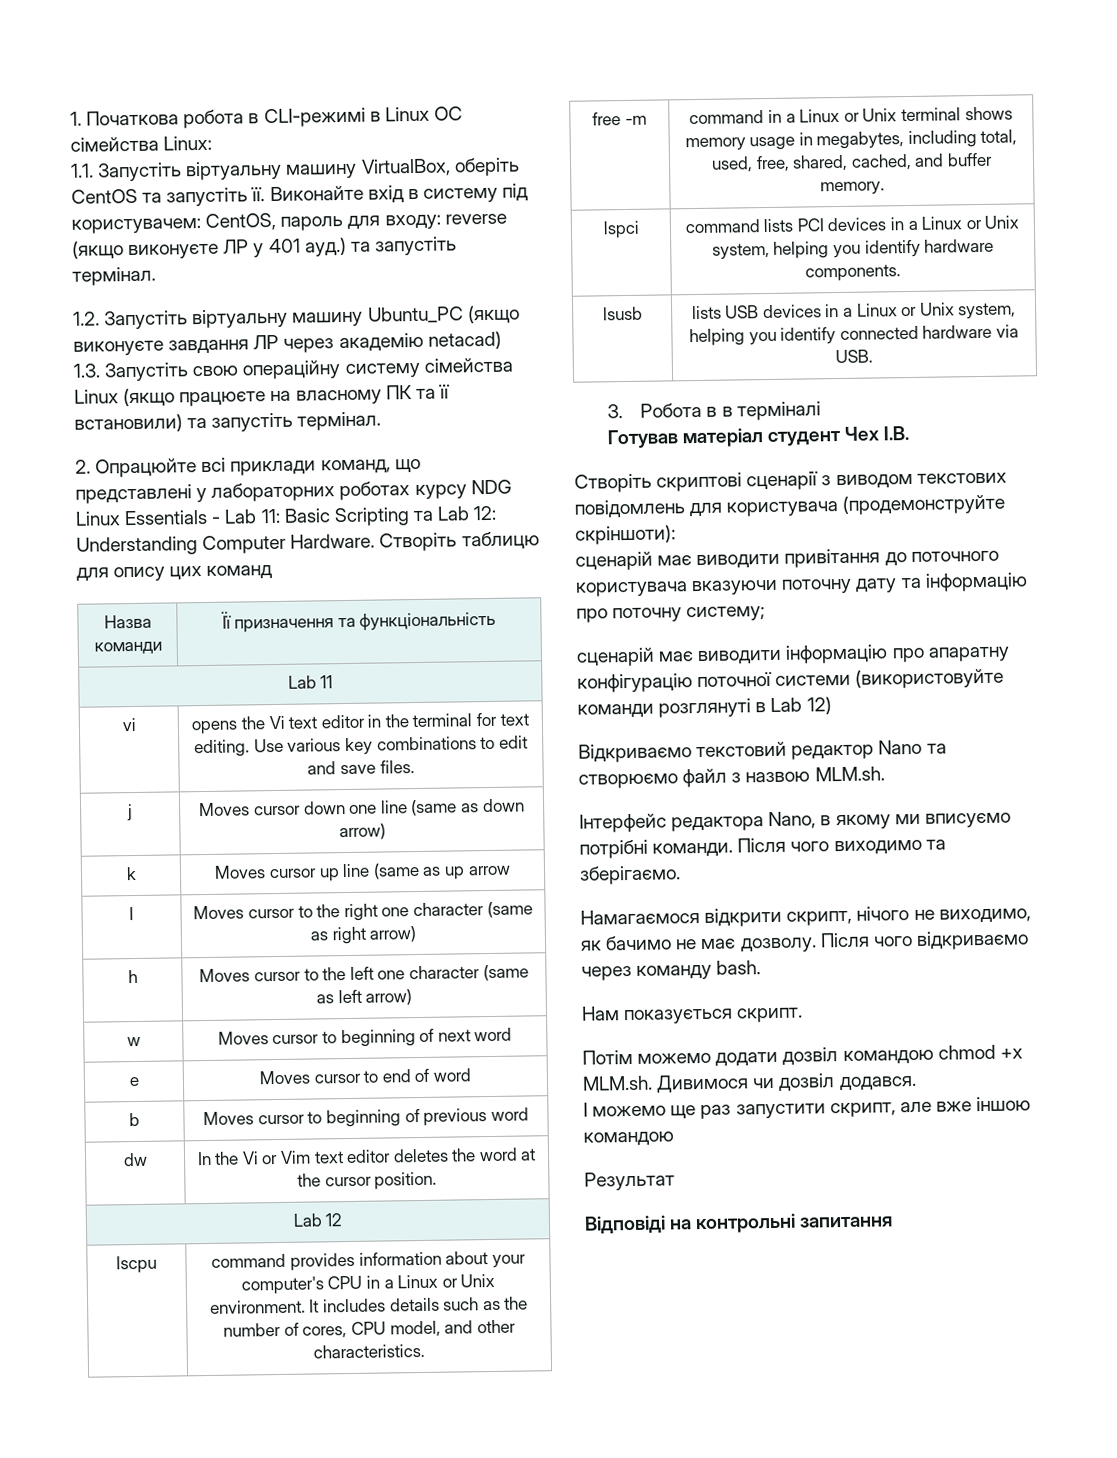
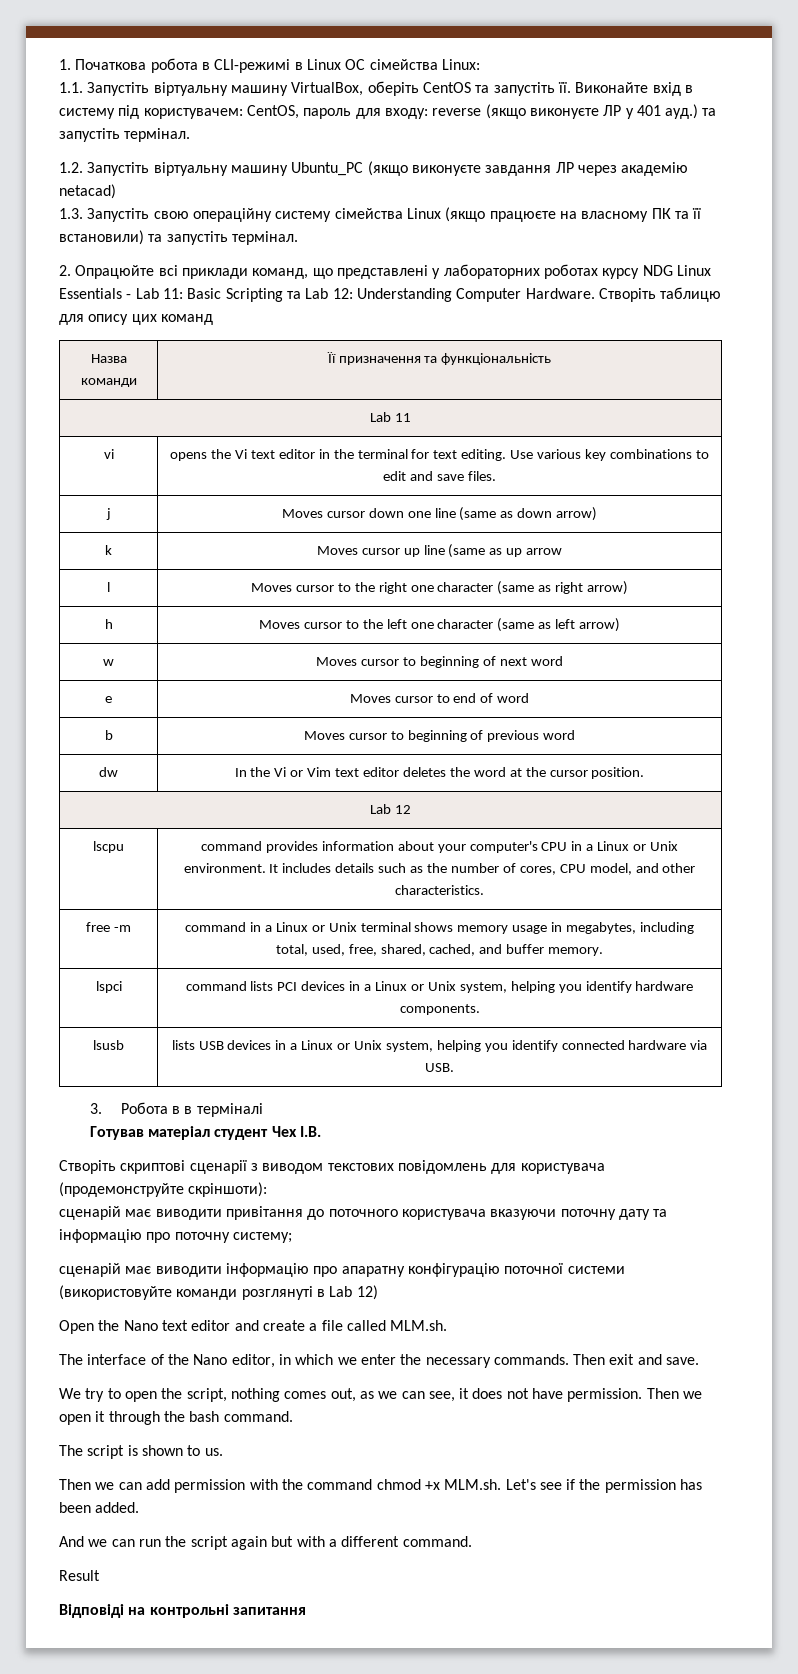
[578,739,947,763] [578,766,885,789] [579,811,1011,833] [579,837,946,859] [579,865,681,885] [580,906,1031,927] [580,930,1029,953] [581,960,762,981] [581,1006,804,1025] [582,1044,1023,1066] [582,1073,917,1093] [583,1096,1032,1120] [583,1131,674,1146] [584,1171,675,1191] Відкриваємо текстовий редактор Nano та створюємо файл з назвою MLM.sh. // Інтерфейс редактора Nano, в якому ми вписуємо потрібні команди. Після чого виходимо та зберігаємо. // Намагаємося відкрити скрипт, нічого не виходимо, як бачимо не має дозволу. Після чого відкриваємо через команду bash. // Нам показується скрипт. // Потім можемо додати дозвіл командою chmod +x MLM.sh. Дивимося чи дозвіл додався. // І можемо ще раз запустити скрипт, але вже іншою командою // Результат -> [59,1320,448,1334] [59,1354,700,1368] [59,1388,703,1402] [59,1411,293,1425] [59,1445,223,1459] [59,1479,703,1493] [59,1502,140,1513] [59,1536,472,1550] [59,1570,100,1581] Open the Nano text editor and create a file called MLM.sh. // The interface of the Nano editor, in which we enter the necessary commands. Then exit and save. // We try to open the script, nothing comes out, as we can see, it does not have permission. Then we open it through the bash command. // The script is shown to us. // Then we can add permission with the command chmod +x MLM.sh. Let's see if the permission has been added. // And we can run the script again but with a different command. // Result

